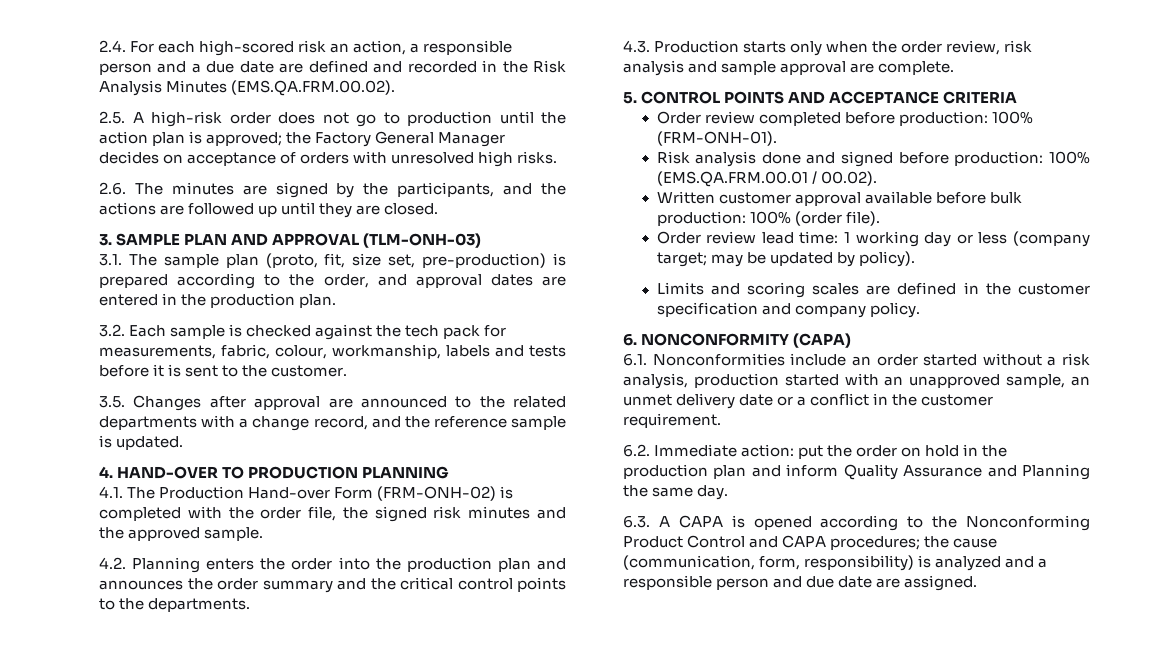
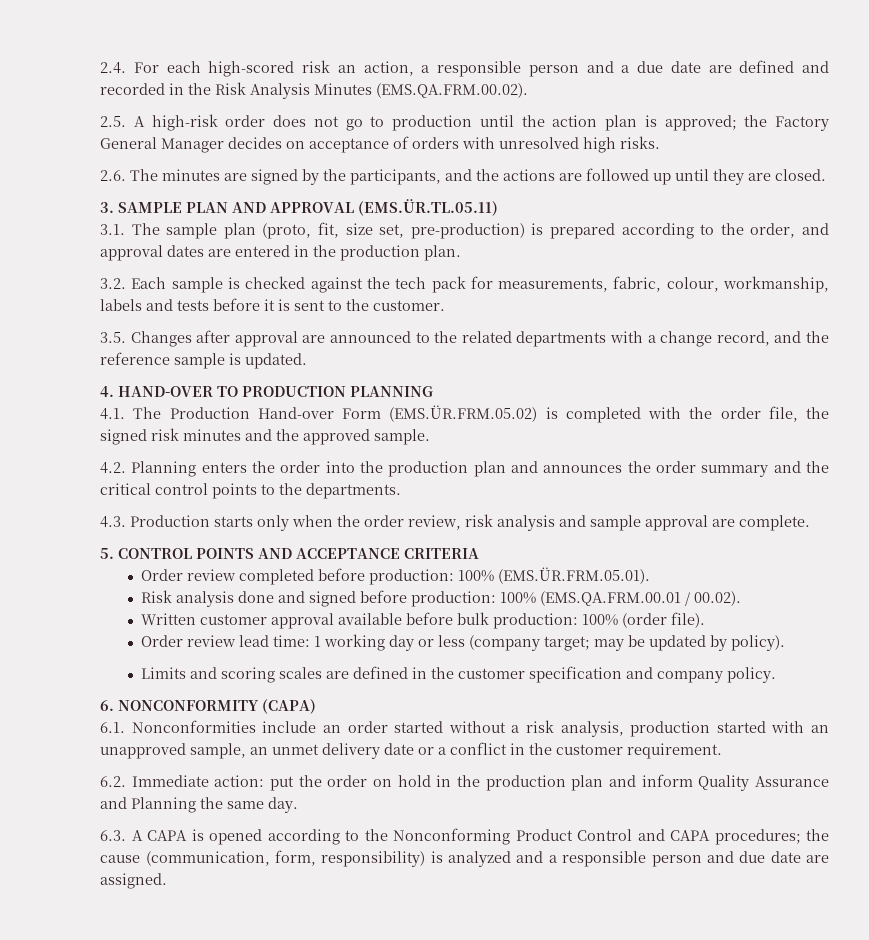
[363,233,482,248] (TLM-ONH-03) -> [358,199,499,216] (EMS.ÜR.TL.05.11)
[377,486,497,501] (FRM-ONH-02) -> [389,405,538,422] (EMS.ÜR.FRM.05.02)
[656,131,777,146] (FRM-ONH-01). -> [498,567,651,584] (EMS.ÜR.FRM.05.01).

